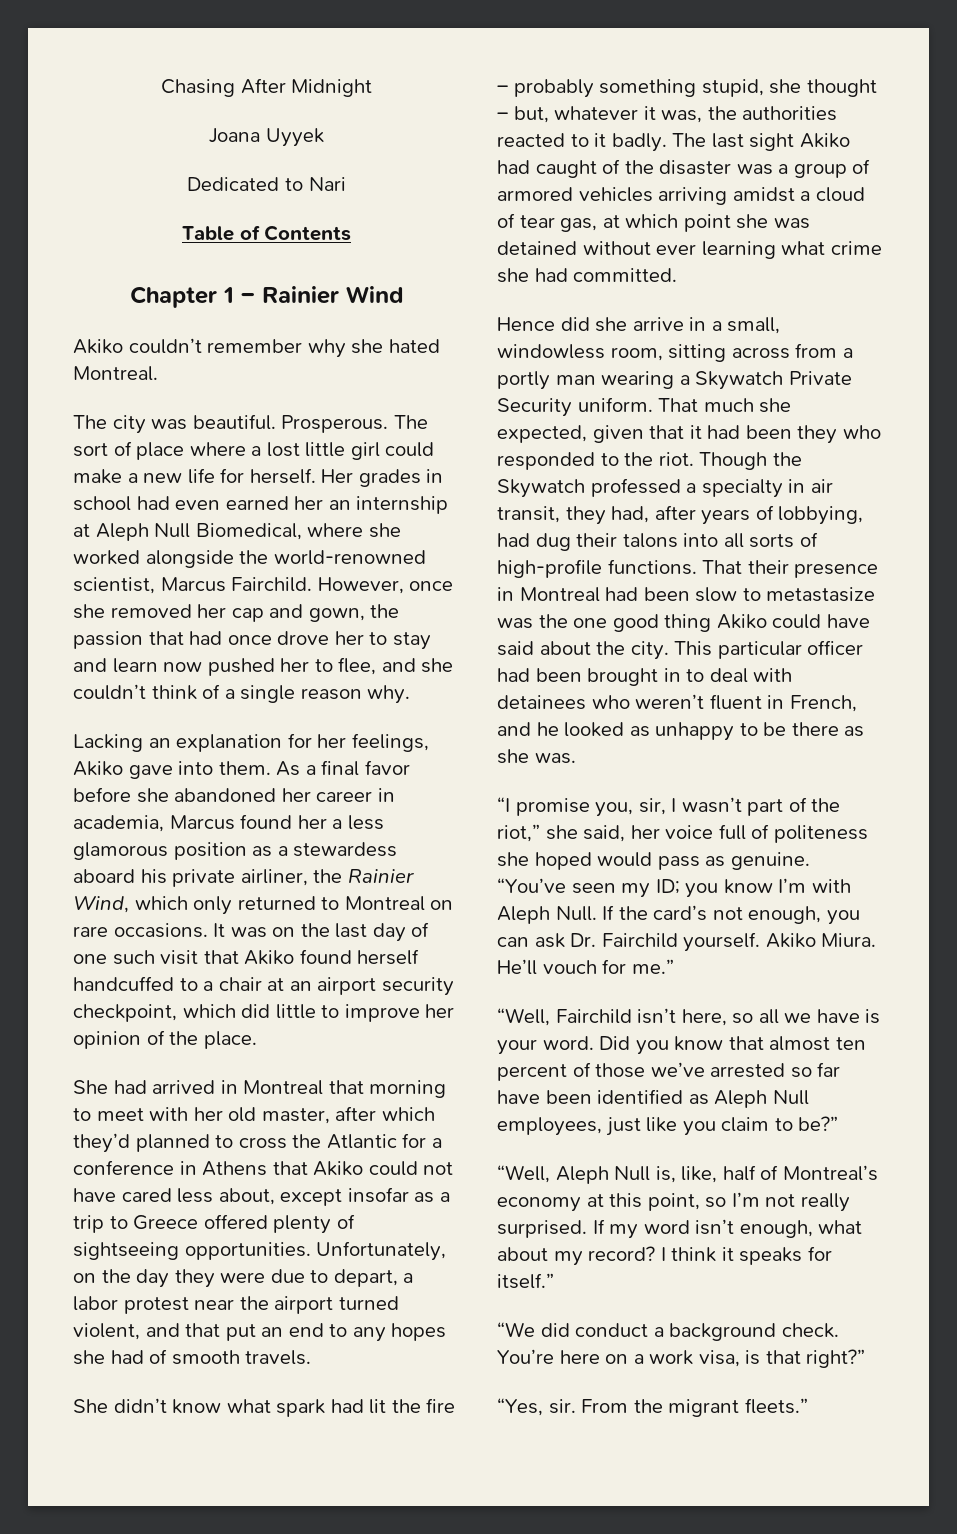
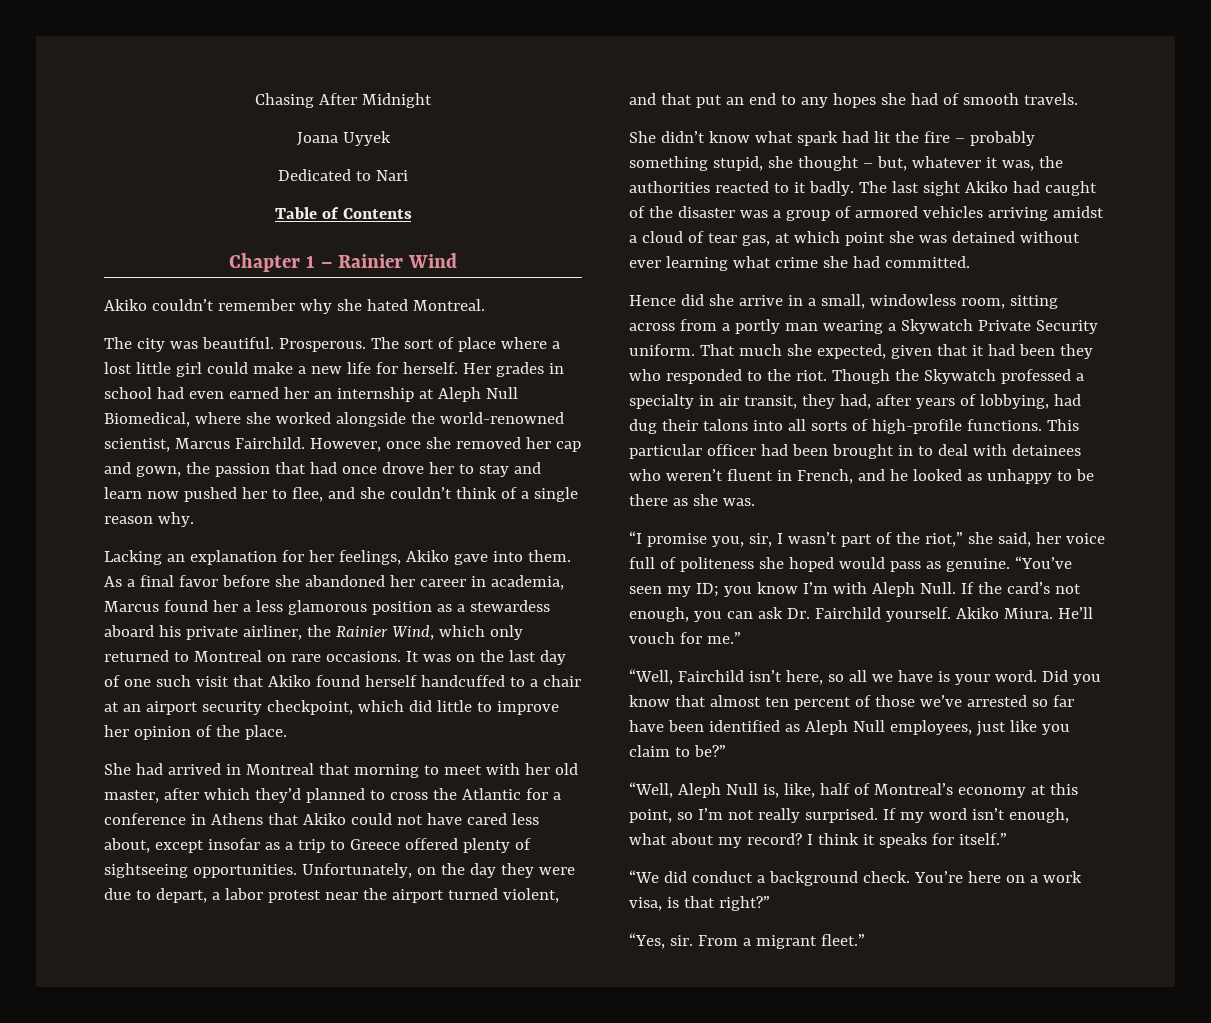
[702,560,879,578] [497,587,876,602] [497,614,870,632] [497,641,669,660] That their presence in Montreal had been slow to metastasize was the one good thing Akiko could have said about the city. -> (1042, 425) none
[633,1398,808,1417] the migrant fleets.” -> [742,934,865,949] a migrant fleet.”

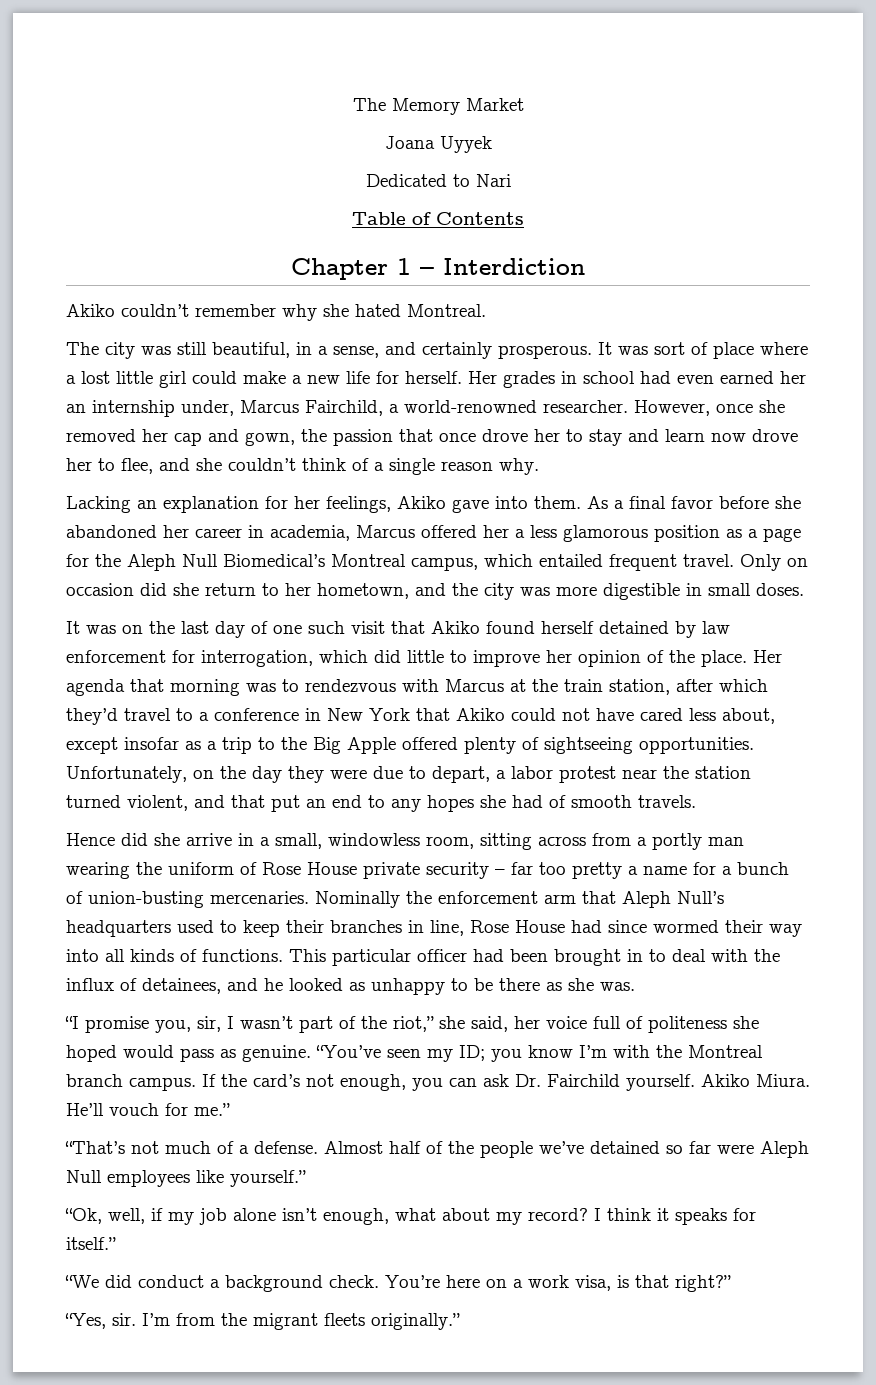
[255,93,432,108] Chasing After Midnight -> [352,98,524,115] The Memory Market
[337,253,457,268] Rainier Wind -> [443,258,585,275] Interdiction
[201,337,399,352] beautiful. Prosperous. The -> [177,342,648,359] still beautiful, in a sense, and certainly prosperous. It was
[418,387,518,402] [104,412,564,427] [104,437,305,452] at Aleph Null Biomedical, where she worked alongside the world-renowned scientist, Marcus Fairchild. -> [181,400,628,416] under, Marcus Fairchild, a world-renowned researcher.
[309,462,337,474] had -> (433, 435) none
[183,487,237,502] pushed -> [752,429,798,442] drove
[163,600,208,612] found -> [421,525,477,538] offered
[469,600,550,612] [104,625,523,640] [104,650,401,662] stewardess aboard his private airliner, the Rainier Wind, which only returned to Montreal on rare occasions. -> [763,528,801,542] [66,554,808,571] [66,583,804,600] page for the Aleph Null Biomedical’s Montreal campus, which entailed frequent travel. Only on occasion did she return to her hometown, and the city was more digestible in small doses. //
[420,675,581,687] [104,700,353,715] handcuffed to a chair at an airport security checkpoint, -> [599,621,730,638] [66,650,313,667] detained by law enforcement for interrogation,
[104,763,578,778] [104,788,548,803] // She had arrived in Montreal that morning to meet with her old master, after which they’d planned to cross the Atlantic for -> [753,650,782,663] [66,679,768,696] [66,708,193,725] Her agenda that morning was to rendezvous with Marcus at the train station, after which they’d travel to
[210,813,263,825] Athens -> [327,708,410,721] New York
[349,839,400,850] Greece -> [281,737,396,754] the Big Apple
[391,889,444,903] airport -> [695,766,751,779] station
[629,131,1035,146] [629,156,1063,171] [629,181,1097,196] [629,206,1104,221] [629,231,1080,246] [629,256,970,271] // She didn’t know what spark had lit the fire – probably something stupid, she thought – but, whatever it was, the authorities reacted to it badly. The last sight Akiko had caught of the disaster was a group of armored vehicles arriving amidst a cloud of tear gas, at which point she was detained without ever learning what crime she had committed. -> (696, 801) none
[887,319,1098,334] [629,344,1093,359] [629,369,1084,384] [629,394,1081,409] [629,419,962,434] a Skywatch Private Security uniform. That much she expected, given that it had been they who responded to the riot. Though the Skywatch professed a specialty in air transit, they had, after years of lobbying, had dug their talons into all sorts of high-profile -> [136,862,789,879] [66,891,724,908] [66,920,802,937] [66,949,197,962] the uniform of Rose House private security – far too pretty a name for a bunch of union-busting mercenaries. Nominally the enforcement arm that Aleph Null’s headquarters used to keep their branches in line, Rose House had since wormed their way into all kinds of
[1011,444,1081,456] [629,469,853,484] detainees who weren’t fluent in French, -> [754,949,780,962] [66,978,221,994] the influx of detainees,
[871,582,956,597] Aleph Null. -> [656,1045,763,1058] [66,1074,196,1091] the Montreal branch campus.
[629,669,1101,685] [629,695,1074,710] [629,720,1070,736] [629,745,726,757] [629,782,1078,798] [629,808,967,823] “Well, Fairchild isn’t here, so all we have is your word. Did you know that almost ten percent of those we’ve arrested so far have been identified as Aleph Null employees, just like you claim to be?” // “Well, Aleph Null is, like, half of Montreal’s economy at this point, so I’m not really surprised. If my word -> [65,1141,809,1158] [66,1170,306,1187] [65,1208,276,1225] “That’s not much of a defense. Almost half of the people we’ve detained so far were Aleph Null employees like yourself.” // “Ok, well, if my job alone
[697,934,865,949] From a migrant fleet.” -> [142,1313,460,1330] I’m from the migrant fleets originally.”

